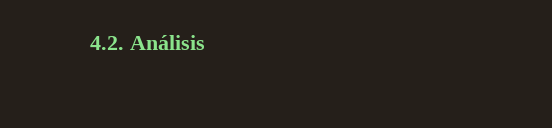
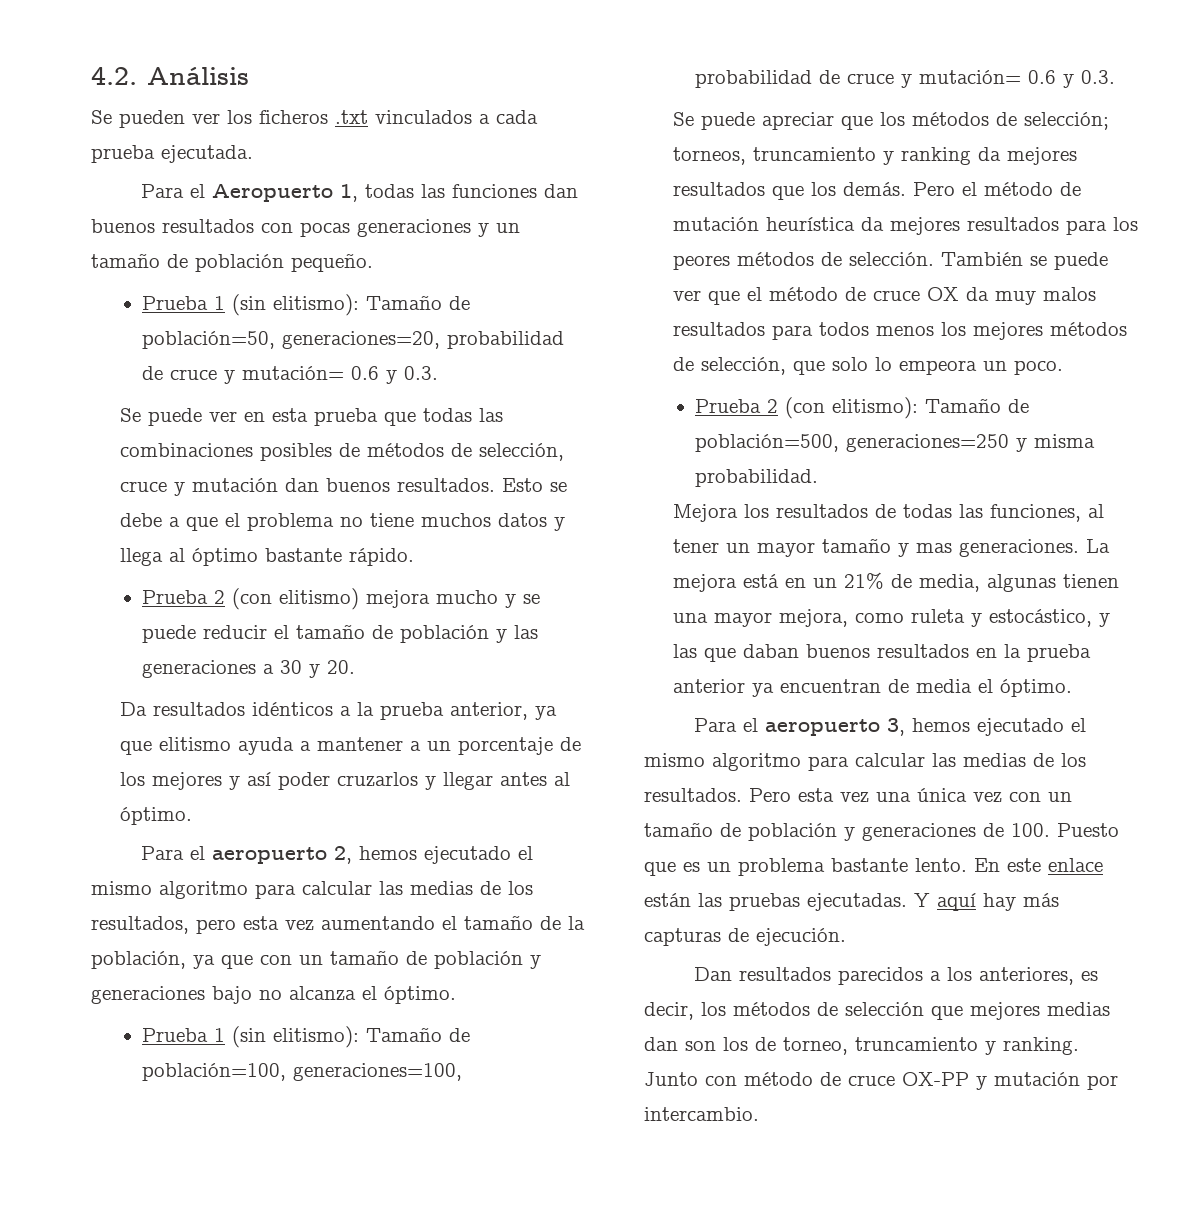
(205, 42) none -> [91,110,538,128] [91,145,253,163] [140,184,578,202] [91,219,520,237] [91,253,373,272] [142,294,471,316] [142,331,565,349] [142,366,439,384] [119,408,503,426] [119,443,564,461] [119,478,567,496] [119,513,565,531] [119,548,414,566] [142,588,541,610] [142,624,539,643] [142,660,356,678] [119,702,557,720] [119,737,581,755] [119,772,570,790] [119,807,192,825] [140,846,533,864] [91,881,533,899] [91,915,585,934] [91,950,541,969] [91,986,456,1004] [142,1026,471,1048] [142,1063,463,1081] [695,70,1116,88] [672,112,1109,130] [672,147,1077,165] [672,182,1081,200] [672,217,1138,235] [672,252,1108,270] [672,287,1096,305] [672,322,1127,340] [672,357,1063,375] [695,397,1030,419] [695,434,1096,452] [695,469,819,487] [672,504,1104,522] [672,538,1110,557] [672,572,1119,592] [672,609,1110,627] [672,644,1091,662] [672,679,1072,697] [693,718,1086,736] [644,753,1086,771] [644,788,1072,803] [644,822,1119,841] [644,858,1103,876] [644,893,1059,911] [644,928,846,946] [693,967,1098,985] [644,1002,1110,1020] [644,1037,1079,1055] [644,1072,1118,1090] [644,1107,759,1121] // Se pueden ver los ficheros .txt vinculados a cada prueba ejecutada. // Para el Aeropuerto 1, todas las funciones dan buenos resultados con pocas generaciones y un tamaño de población pequeño. // Prueba 1 (sin elitismo): Tamaño de población=50, generaciones=20, probabilidad de cruce y mutación= 0.6 y 0.3. // Se puede ver en esta prueba que todas las combinaciones posibles de métodos de selección, cruce y mutación dan buenos resultados. Esto se debe a que el problema no tiene muchos datos y llega al óptimo bastante rápido. // Prueba 2 (con elitismo) mejora mucho y se puede reducir el tamaño de población y las generaciones a 30 y 20. // Da resultados idénticos a la prueba anterior, ya que elitismo ayuda a mantener a un porcentaje de los mejores y así poder cruzarlos y llegar antes al óptimo. // Para el aeropuerto 2, hemos ejecutado el mismo algoritmo para calcular las medias de los resultados, pero esta vez aumentando el tamaño de la población, ya que con un tamaño de población y generaciones bajo no alcanza el óptimo. // Prueba 1 (sin elitismo): Tamaño de población=100, generaciones=100, probabilidad de cruce y mutación= 0.6 y 0.3. // Se puede apreciar que los métodos de selección; torneos, truncamiento y ranking da mejores resultados que los demás. Pero el método de mutación heurística da mejores resultados para los peores métodos de selección. También se puede ver que el método de cruce OX da muy malos resultados para todos menos los mejores métodos de selección, que solo lo empeora un poco. // Prueba 2 (con elitismo): Tamaño de población=500, generaciones=250 y misma probabilidad. // Mejora los resultados de todas las funciones, al tener un mayor tamaño y mas generaciones. La mejora está en un 21% de media, algunas tienen una mayor mejora, como ruleta y estocástico, y las que daban buenos resultados en la prueba anterior ya encuentran de media el óptimo. // Para el aeropuerto 3, hemos ejecutado el mismo algoritmo para calcular las medias de los resultados. Pero esta vez una única vez con un tamaño de población y generaciones de 100. Puesto que es un problema bastante lento. En este enlace están las pruebas ejecutadas. Y aquí hay más capturas de ejecución. // Dan resultados parecidos a los anteriores, es decir, los métodos de selección que mejores medias dan son los de torneo, truncamiento y ranking. Junto con método de cruce OX-PP y mutación por intercambio.

